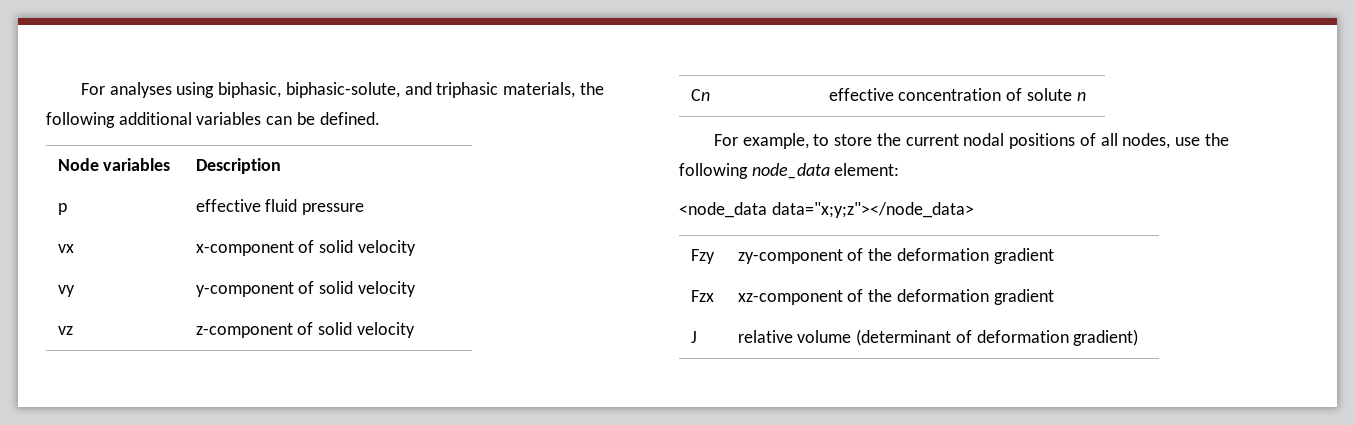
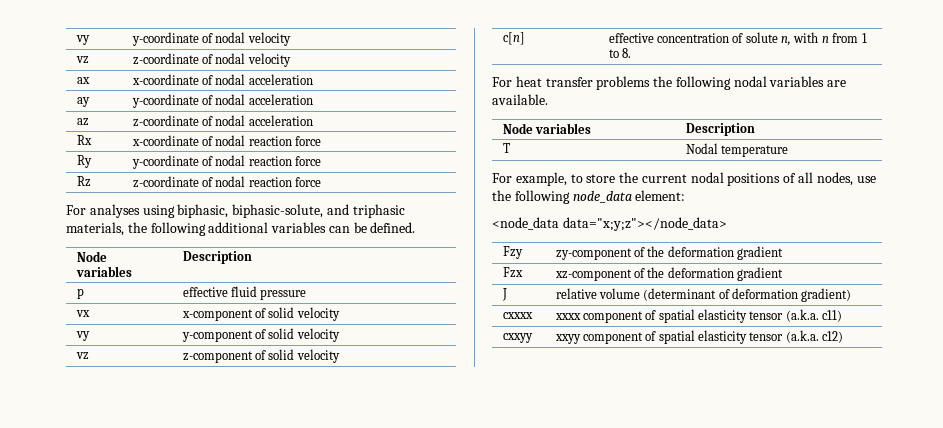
(81, 89) none -> [75,35,90,45] [131,32,291,46] [75,56,89,64] [132,53,291,67] [76,77,90,84] [131,74,313,85] [76,97,90,107] [131,94,313,108] [76,118,89,126] [132,115,313,127] [76,135,92,145] [131,135,322,146] [76,155,92,168] [131,155,322,169] [76,176,91,187] [132,176,322,188] vy | y-coordinate of nodal velocity // vz | z-coordinate of nodal velocity // ax | x-coordinate of nodal acceleration // ay | y-coordinate of nodal acceleration // az | z-coordinate of nodal acceleration // Rx | x-coordinate of nodal reaction force // Ry | y-coordinate of nodal reaction force // Rz | z-coordinate of nodal reaction force //
[690,89,710,101] Cn -> [502,32,525,45] c[n]
(1072, 94) none -> [781,32,819,46] n, with
(1086, 96) none -> [832,33,867,43] [608,48,631,58] [492,76,847,90] [492,94,548,105] [502,123,591,134] [685,123,755,136] [502,143,510,153] [685,143,788,157] from 1 to 8. // For heat transfer problems the following nodal variables are available. // Node variables | Description // T | Nodal temperature
(1139, 337) none -> [502,312,533,319] [554,309,843,323] [502,333,533,343] [554,330,844,344] // cxxxx | xxxx component of spatial elasticity tensor (a.k.a. c11) // cxxyy | xxyy component of spatial elasticity tensor (a.k.a. c12)

